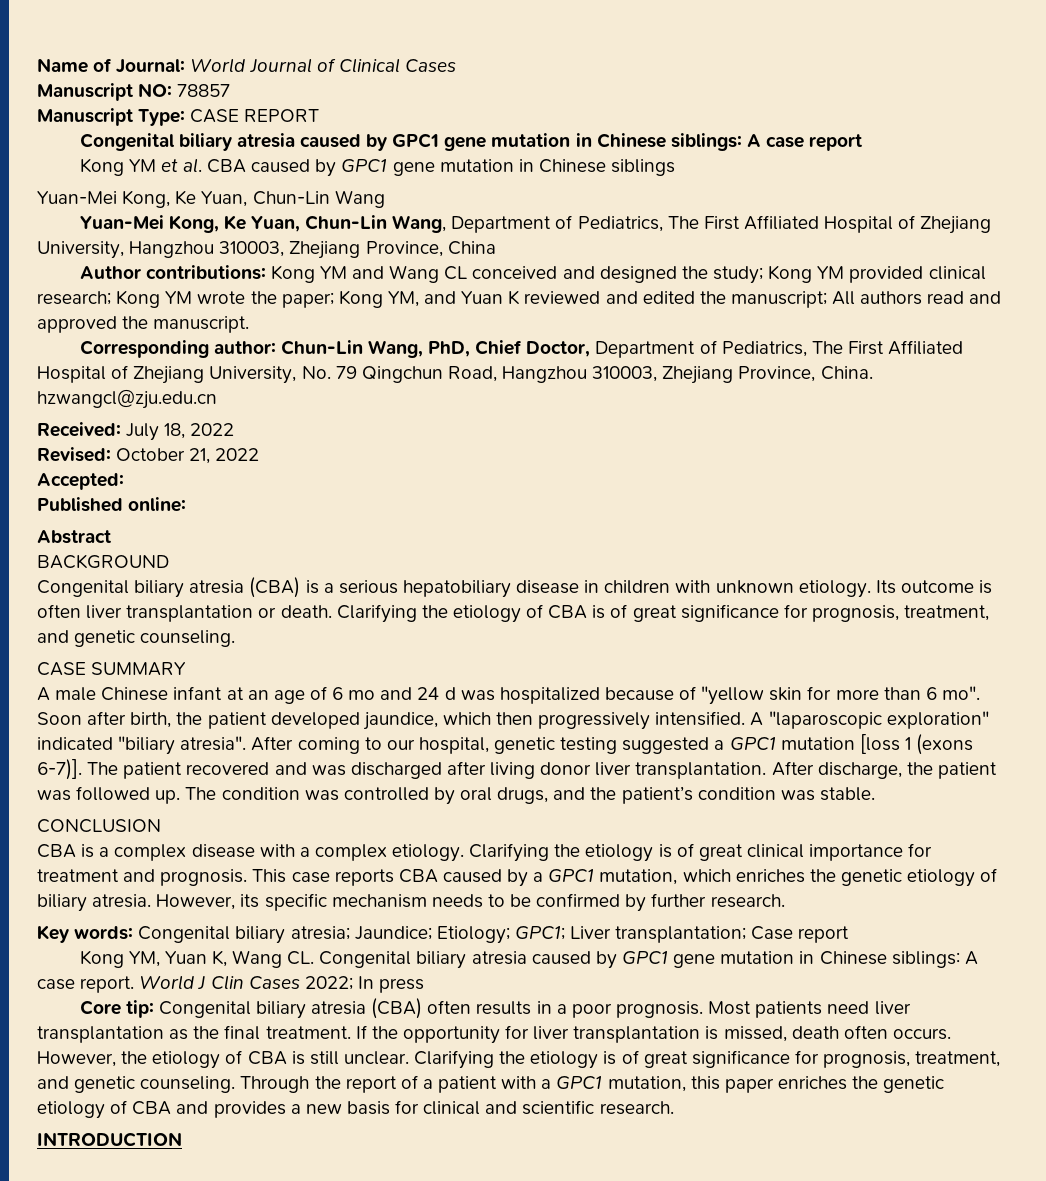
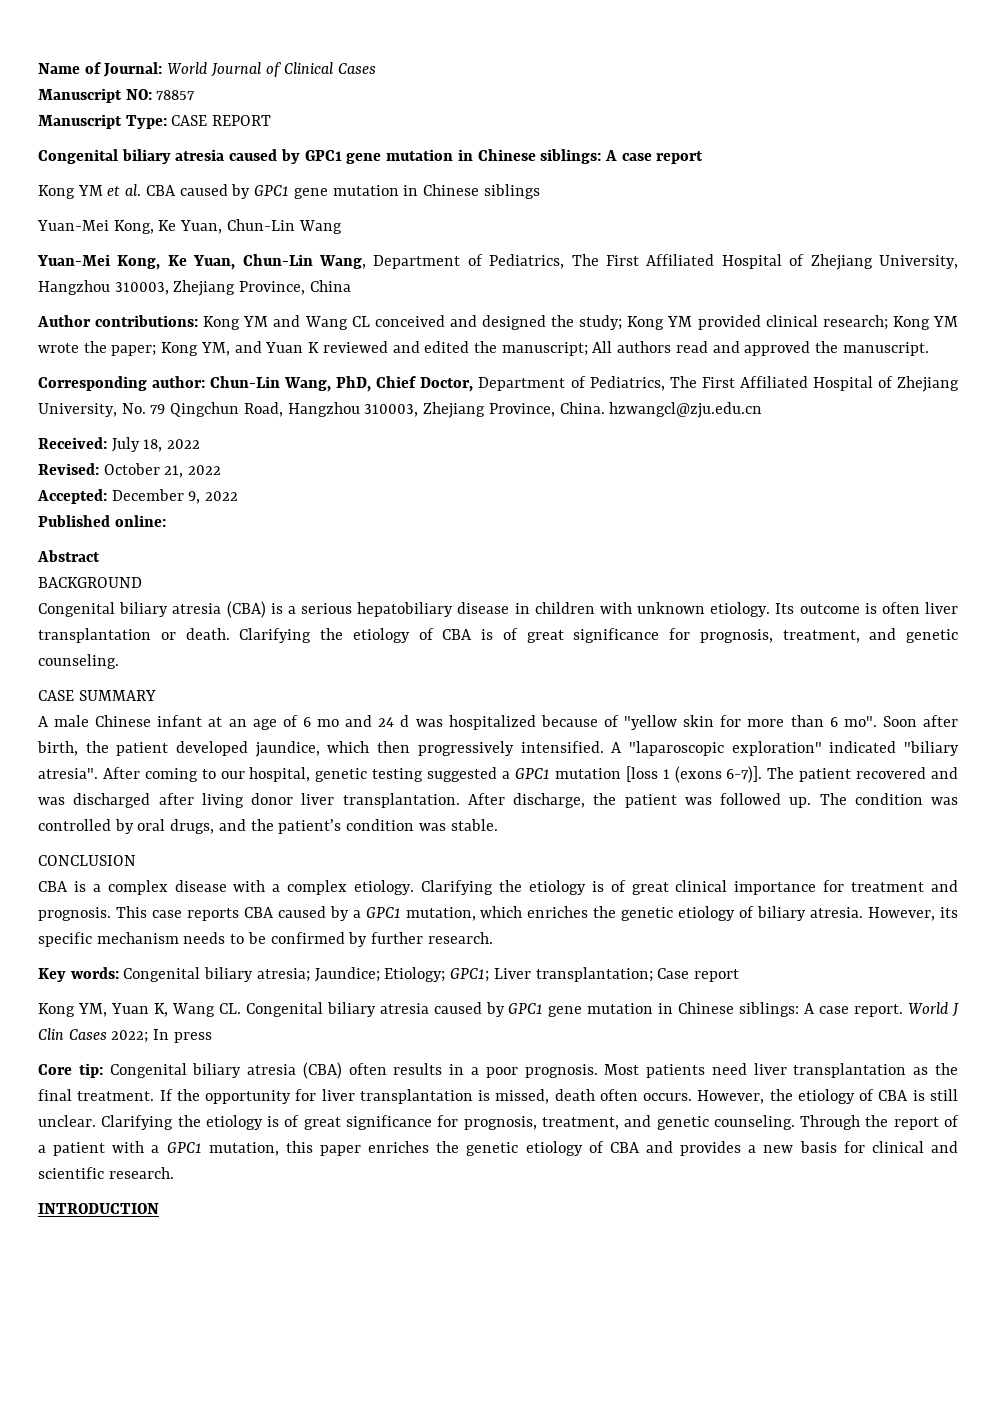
(124, 481) none -> [111,489,239,504] December 9, 2022

